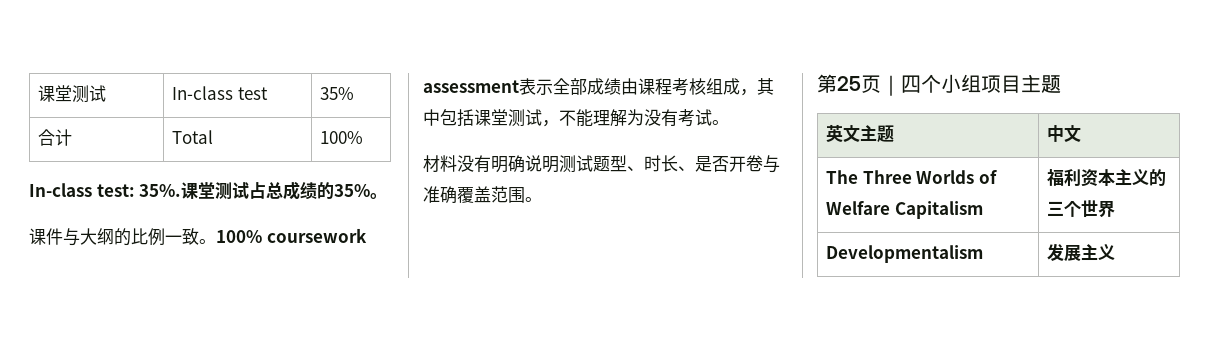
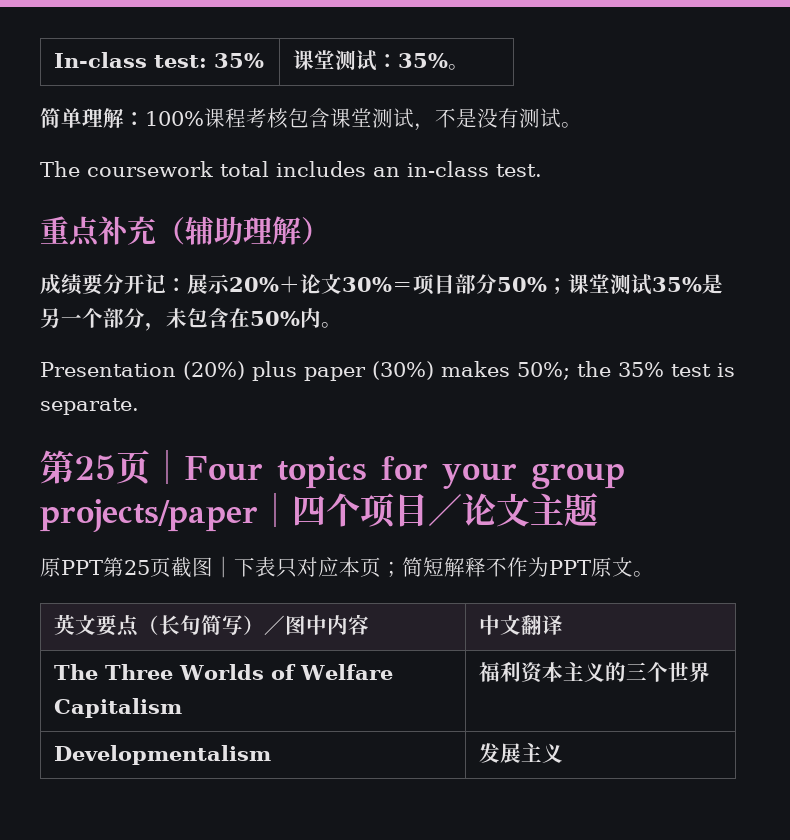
[38,85,107,103] [172,86,268,100] [320,87,355,100] [38,129,73,146] [172,130,214,144] [320,131,364,144] [29,181,388,200] [29,228,367,246] [423,78,774,96] [423,109,729,127] [423,155,780,173] [423,186,542,204] [817,74,1061,96] [826,124,895,143] 课堂测试 | In-class test | 35% // 合计 | Total | 100% // In-class test: 35%.课堂测试占总成绩的35%。 // 课件与大纲的比例一致。100% coursework assessment表示全部成绩由课程考核组成，其中包括课堂测试，不能理解为没有考试。 // 材料没有明确说明测试题型、时长、是否开卷与准确覆盖范围。 // 第25页｜四个小组项目主题 // 英文主题 -> [54,52,265,68] [293,50,470,71] [40,108,582,131] [40,161,542,177] [40,216,330,247] [40,274,723,295] [40,307,342,331] [40,361,735,381] [40,398,139,415] [40,450,625,489] [40,493,598,532] [40,556,654,578] [54,614,370,637] In-class test: 35% | 课堂测试：35%。 // 简单理解：100%课程考核包含课堂测试，不是没有测试。 // The coursework total includes an in-class test. // 重点补充（辅助理解） // 成绩要分开记：展示20%＋论文30%＝项目部分50%；课堂测试35%是另一个部分，未包含在50%内。 // Presentation (20%) plus paper (30%) makes 50%; the 35% test is separate. // 第25页｜Four topics for your group projects/paper｜四个项目／论文主题 // 原PPT第25页截图｜下表只对应本页；简短解释不作为PPT原文。 // 英文要点（长句简写）／图中内容
(1082, 134) none -> [521,615,564,635] 翻译

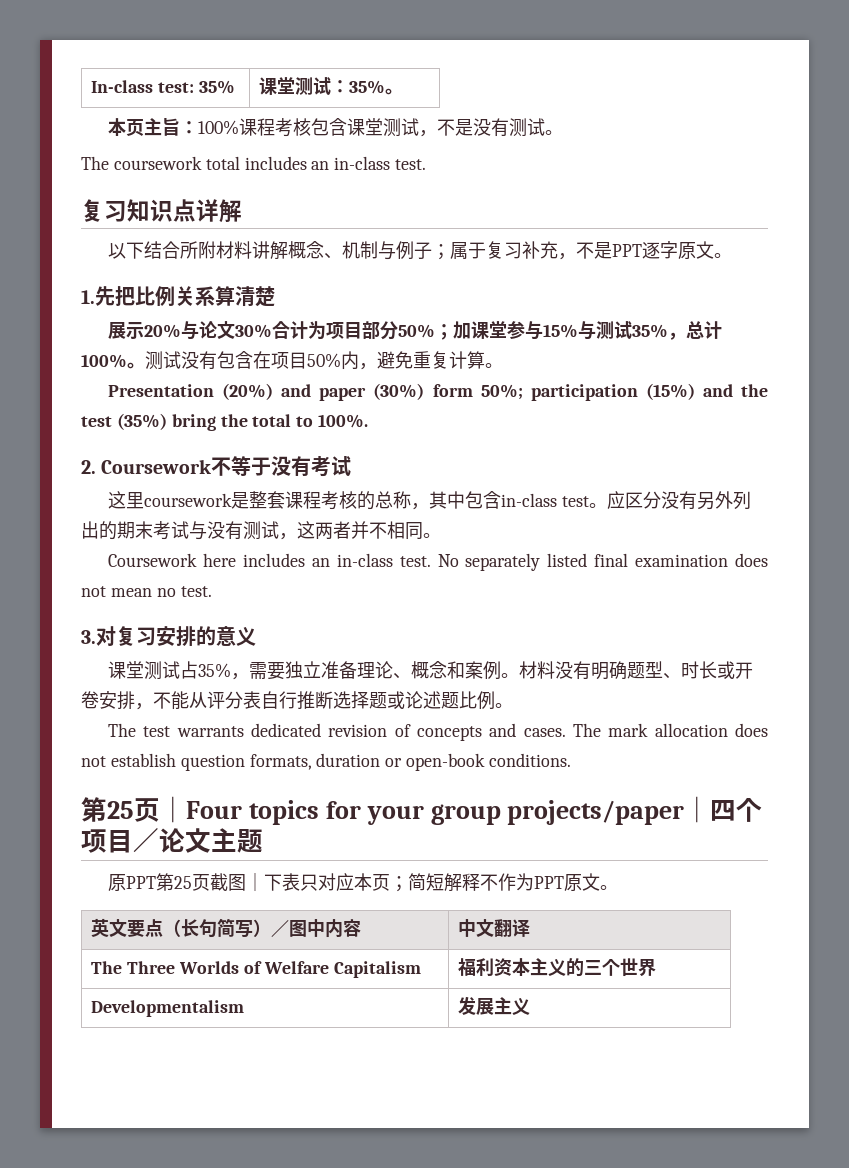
[40,108,124,128] 简单理解 -> [108,118,181,136] 本页主旨
[40,216,330,247] [40,274,187,295] 重点补充（辅助理解） // 成绩要分开记： -> [81,199,242,223] [108,241,733,260] [81,286,275,307] 复习知识点详解 // 以下结合所附材料讲解概念、机制与例子；属于复习补充，不是PPT逐字原文。 // 1.先把比例关系算清楚 //
[279,276,300,293] ＋ -> [181,321,200,340] 与
[392,282,413,292] ＝ -> [272,321,327,340] 合计为
[568,274,723,295] [40,307,342,331] [40,361,735,381] [40,398,139,415] 课堂测试35%是另一个部分，未包含在50%内。 // Presentation (20%) plus paper (30%) makes 50%; the 35% test is separate. -> [453,321,723,340] [81,351,503,370] [108,383,769,401] [81,413,369,431] [81,456,352,477] [108,491,752,510] [81,521,441,540] [108,553,768,571] [81,586,212,597] [81,626,256,646] [108,661,754,680] [81,691,513,710] [108,723,769,741] [81,753,572,771] 加课堂参与15%与测试35%，总计100%。测试没有包含在项目50%内，避免重复计算。 // Presentation (20%) and paper (30%) form 50%; participation (15%) and the test (35%) bring the total to 100%. // 2. Coursework不等于没有考试 // 这里coursework是整套课程考核的总称，其中包含in-class test。应区分没有另外列出的期末考试与没有测试，这两者并不相同。 // Coursework here includes an in-class test. No separately listed final examination does not mean no test. // 3.对复习安排的意义 // 课堂测试占35%，需要独立准备理论、概念和案例。材料没有明确题型、时长或开卷安排，不能从评分表自行推断选择题或论述题比例。 // The test warrants dedicated revision of concepts and cases. The mark allocation does not establish question formats, duration or open-book conditions.

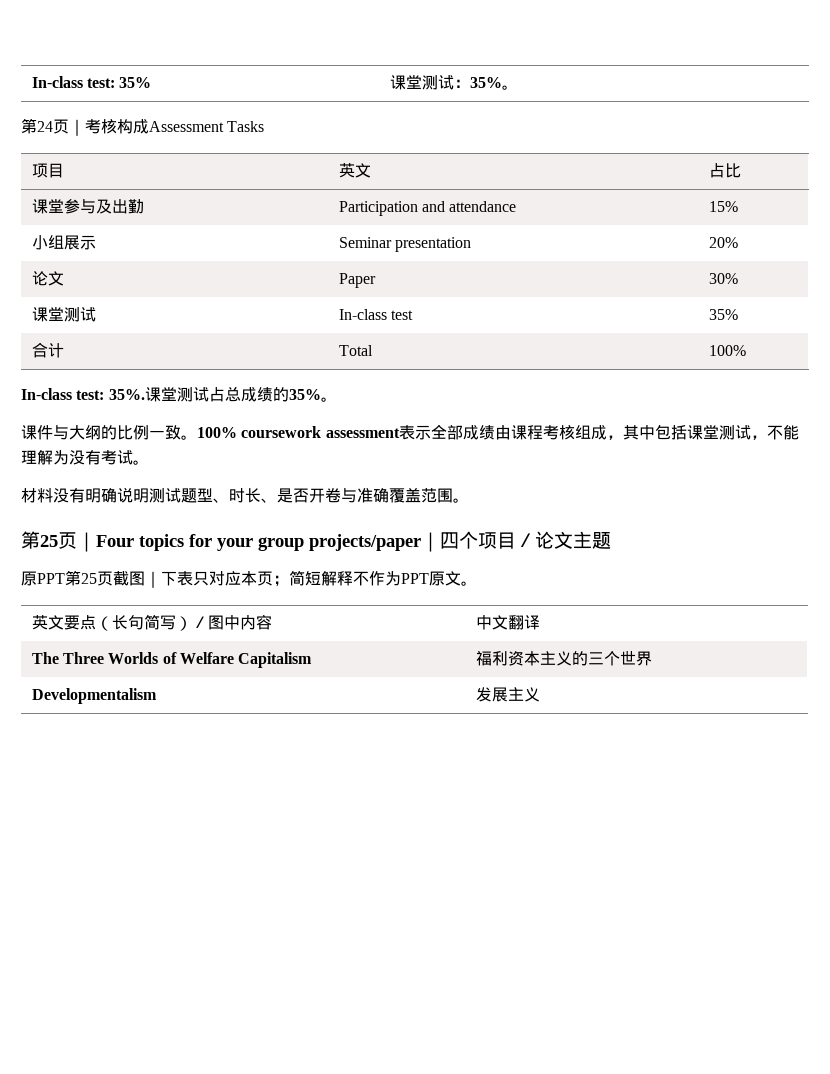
[108,118,564,137] [81,156,427,170] [81,199,242,223] [108,241,733,260] [81,286,275,307] [108,321,723,340] [81,351,503,370] [108,383,769,401] [81,413,369,431] [81,456,352,477] [108,491,752,510] [81,521,441,540] [108,553,768,571] [81,586,212,597] [81,626,256,646] [108,661,520,680] 本页主旨：100%课程考核包含课堂测试，不是没有测试。 // The coursework total includes an in-class test. // 复习知识点详解 // 以下结合所附材料讲解概念、机制与例子；属于复习补充，不是PPT逐字原文。 // 1.先把比例关系算清楚 // 展示20%与论文30%合计为项目部分50%；加课堂参与15%与测试35%，总计100%。测试没有包含在项目50%内，避免重复计算。 // Presentation (20%) and paper (30%) form 50%; participation (15%) and the test (35%) bring the total to 100%. // 2. Coursework不等于没有考试 // 这里coursework是整套课程考核的总称，其中包含in-class test。应区分没有另外列出的期末考试与没有测试，这两者并不相同。 // Coursework here includes an in-class test. No separately listed final examination does not mean no test. // 3.对复习安排的意义 // 课堂测试占35%，需要独立准备理论、概念和案例。 -> [21,118,265,136] [31,163,64,178] [338,163,371,178] [708,163,741,178] [31,199,144,214] [338,201,517,216] [708,201,738,212] [31,235,96,250] [338,237,472,252] [708,237,738,248] [31,271,64,286] [338,273,376,288] [708,273,738,284] [31,307,96,322] [338,309,414,320] [708,309,738,320] [31,342,64,358] [338,345,373,356] [708,345,746,356] [21,387,337,402] [21,424,799,440] [21,450,149,465] 第24页｜考核构成Assessment Tasks // 项目 | 英文 | 占比 // 课堂参与及出勤 | Participation and attendance | 15% // 小组展示 | Seminar presentation | 20% // 论文 | Paper | 30% // 课堂测试 | In-class test | 35% // 合计 | Total | 100% // In-class test: 35%.课堂测试占总成绩的35%。 // 课件与大纲的比例一致。100% coursework assessment表示全部成绩由课程考核组成，其中包括课堂测试，不能理解为没有考试。 //
(628, 670) none -> [117,487,181,503] 说明测试
[717,661,754,679] [81,691,513,710] [108,723,769,741] [81,753,572,771] 或开卷安排，不能从评分表自行推断选择题或论述题比例。 // The test warrants dedicated revision of concepts and cases. The mark allocation does not establish question formats, duration or open-book conditions. -> [261,488,469,503] 、是否开卷与准确覆盖范围。

